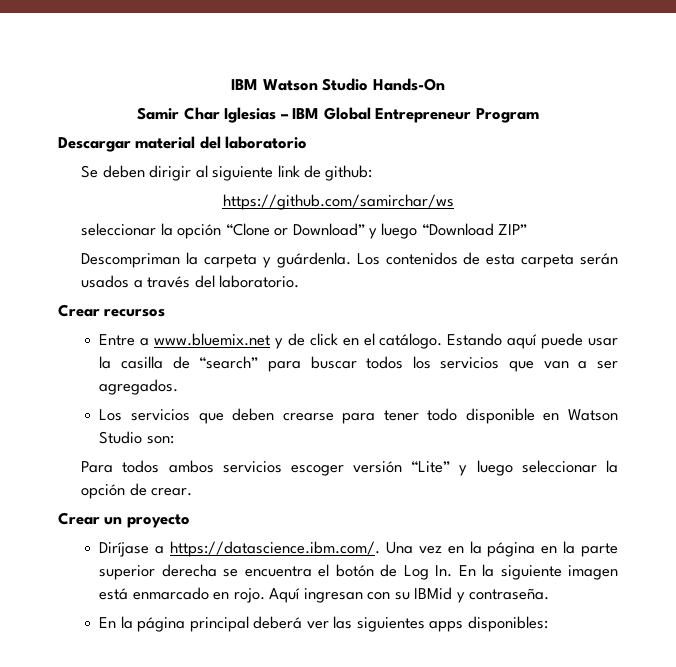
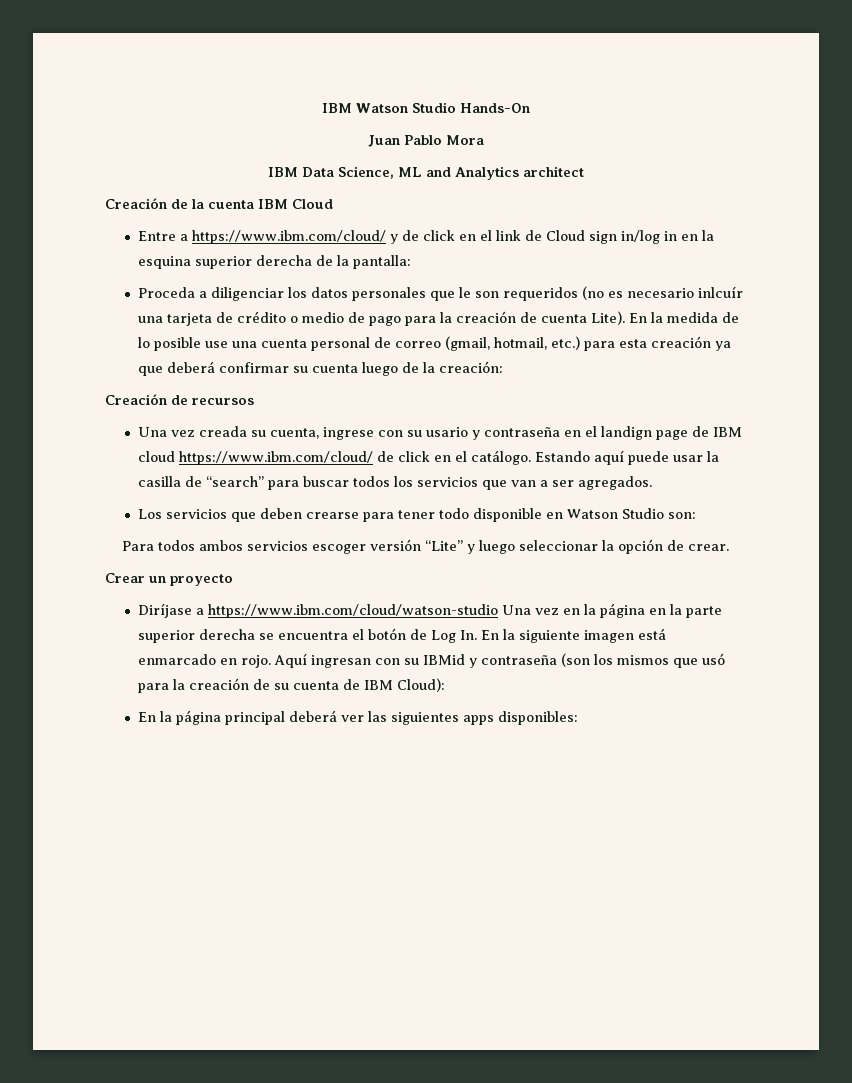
[137,107,539,123] [58,136,308,152] [81,165,373,181] [222,194,454,210] [81,223,528,239] [81,252,618,268] [81,275,300,288] [58,304,166,317] Samir Char Iglesias – IBM Global Entrepreneur Program // Descargar material del laboratorio // Se deben dirigir al siguiente link de github: // https://github.com/samirchar/ws // seleccionar la opción “Clone or Download” y luego “Download ZIP” // Descompriman la carpeta y guárdenla. Los contenidos de esta carpeta serán usados a través del laboratorio. // Crear recursos -> [368,135,484,147] [268,166,584,180] [105,198,333,209] Juan Pablo Mora // IBM Data Science, ML and Analytics architect // Creación de la cuenta IBM Cloud
[154,333,271,346] www.bluemix.net -> [192,230,387,244] https://www.ibm.com/cloud/
(375, 339) none -> [496,230,715,244] [138,255,412,269] [138,286,744,301] [138,311,740,326] [138,336,732,351] [138,361,504,376] [105,394,254,405] [138,426,743,440] [138,451,468,465] link de Cloud sign in/log in en la esquina superior derecha de la pantalla: // Proceda a diligenciar los datos personales que le son requeridos (no es necesario inlcuír una tarjeta de crédito o medio de pago para la creación de cuenta Lite). En la medida de lo posible use una cuenta personal de correo (gmail, hotmail, etc.) para esta creación ya que deberá confirmar su cuenta luego de la creación: // Creación de recursos // Una vez creada su cuenta, ingrese con su usario y contraseña en el landign page de IBM cloud https://www.ibm.com/cloud/ de click en el
[170,541,381,557] https://datascience.ibm.com/. -> [208,604,499,618] https://www.ibm.com/cloud/watson-studio
[468,588,549,600] contraseña. -> [481,653,726,668] [138,678,446,693] contraseña (son los mismos que usó para la creación de su cuenta de IBM Cloud):

